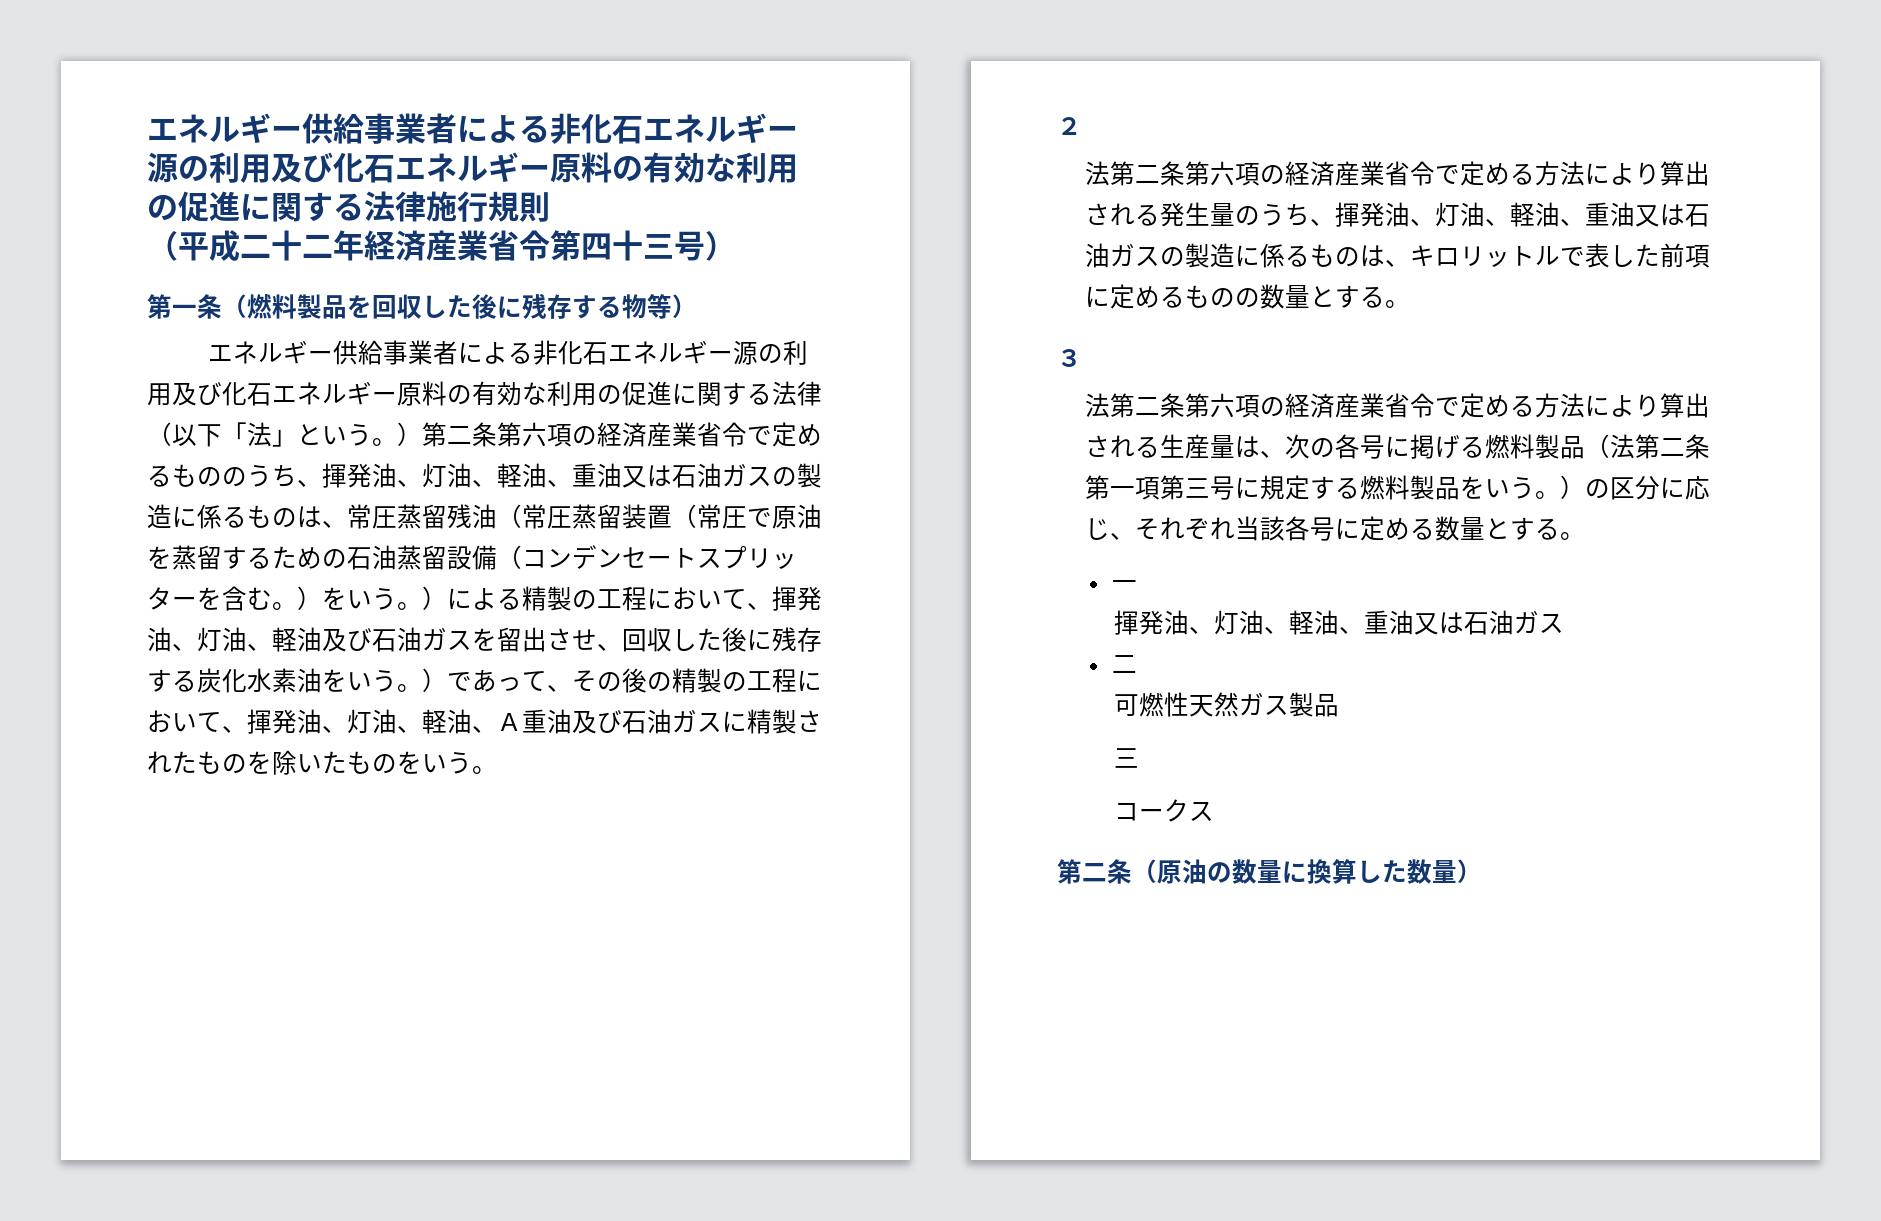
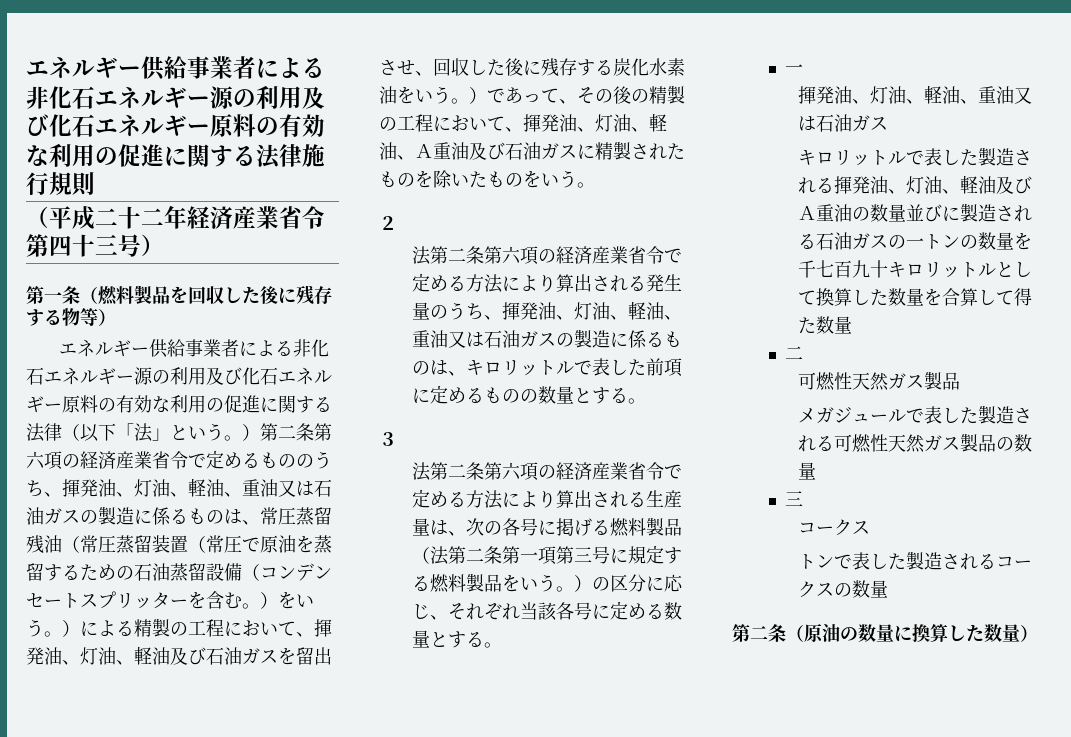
(1564, 623) none -> [798,147,1033,166] [798,175,1033,194] [798,203,1033,222] [798,232,1033,250] [798,260,1033,278] [798,288,1033,306] [798,316,853,334] // キロリットルで表した製造される揮発油、灯油、軽油及びＡ重油の数量並びに製造される石油ガスの一トンの数量を千七百九十キロリットルとして換算した数量を合算して得た数量
[1113,748,1139,768] [1113,799,1214,822] 三 // コークス -> [798,405,1033,424] [798,433,1033,453] [798,462,817,480] [785,491,804,506] [798,519,871,536] [798,551,1033,570] [798,580,889,598] メガジュールで表した製造される可燃性天然ガス製品の数量 // 三 // コークス // トンで表した製造されるコークスの数量

